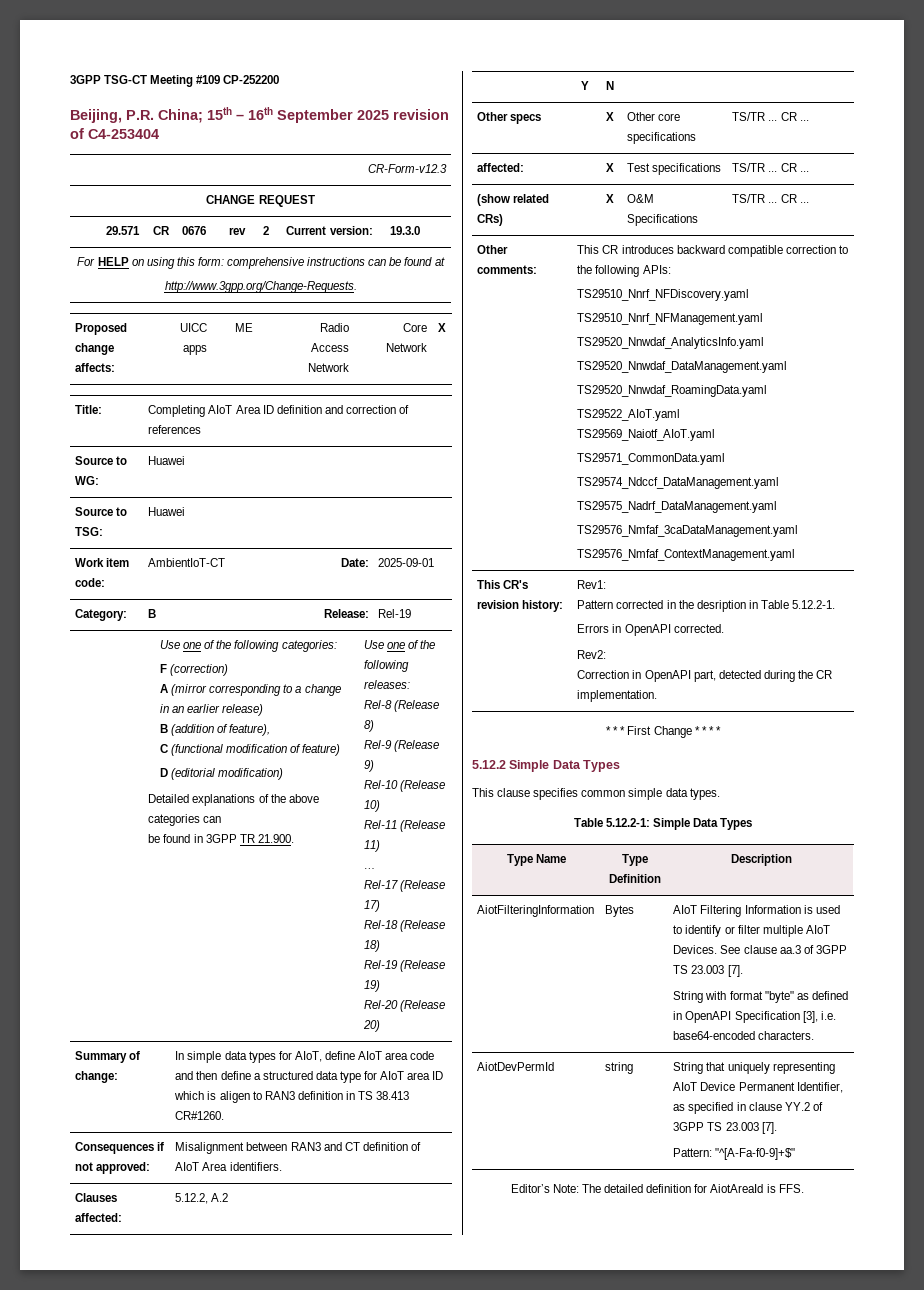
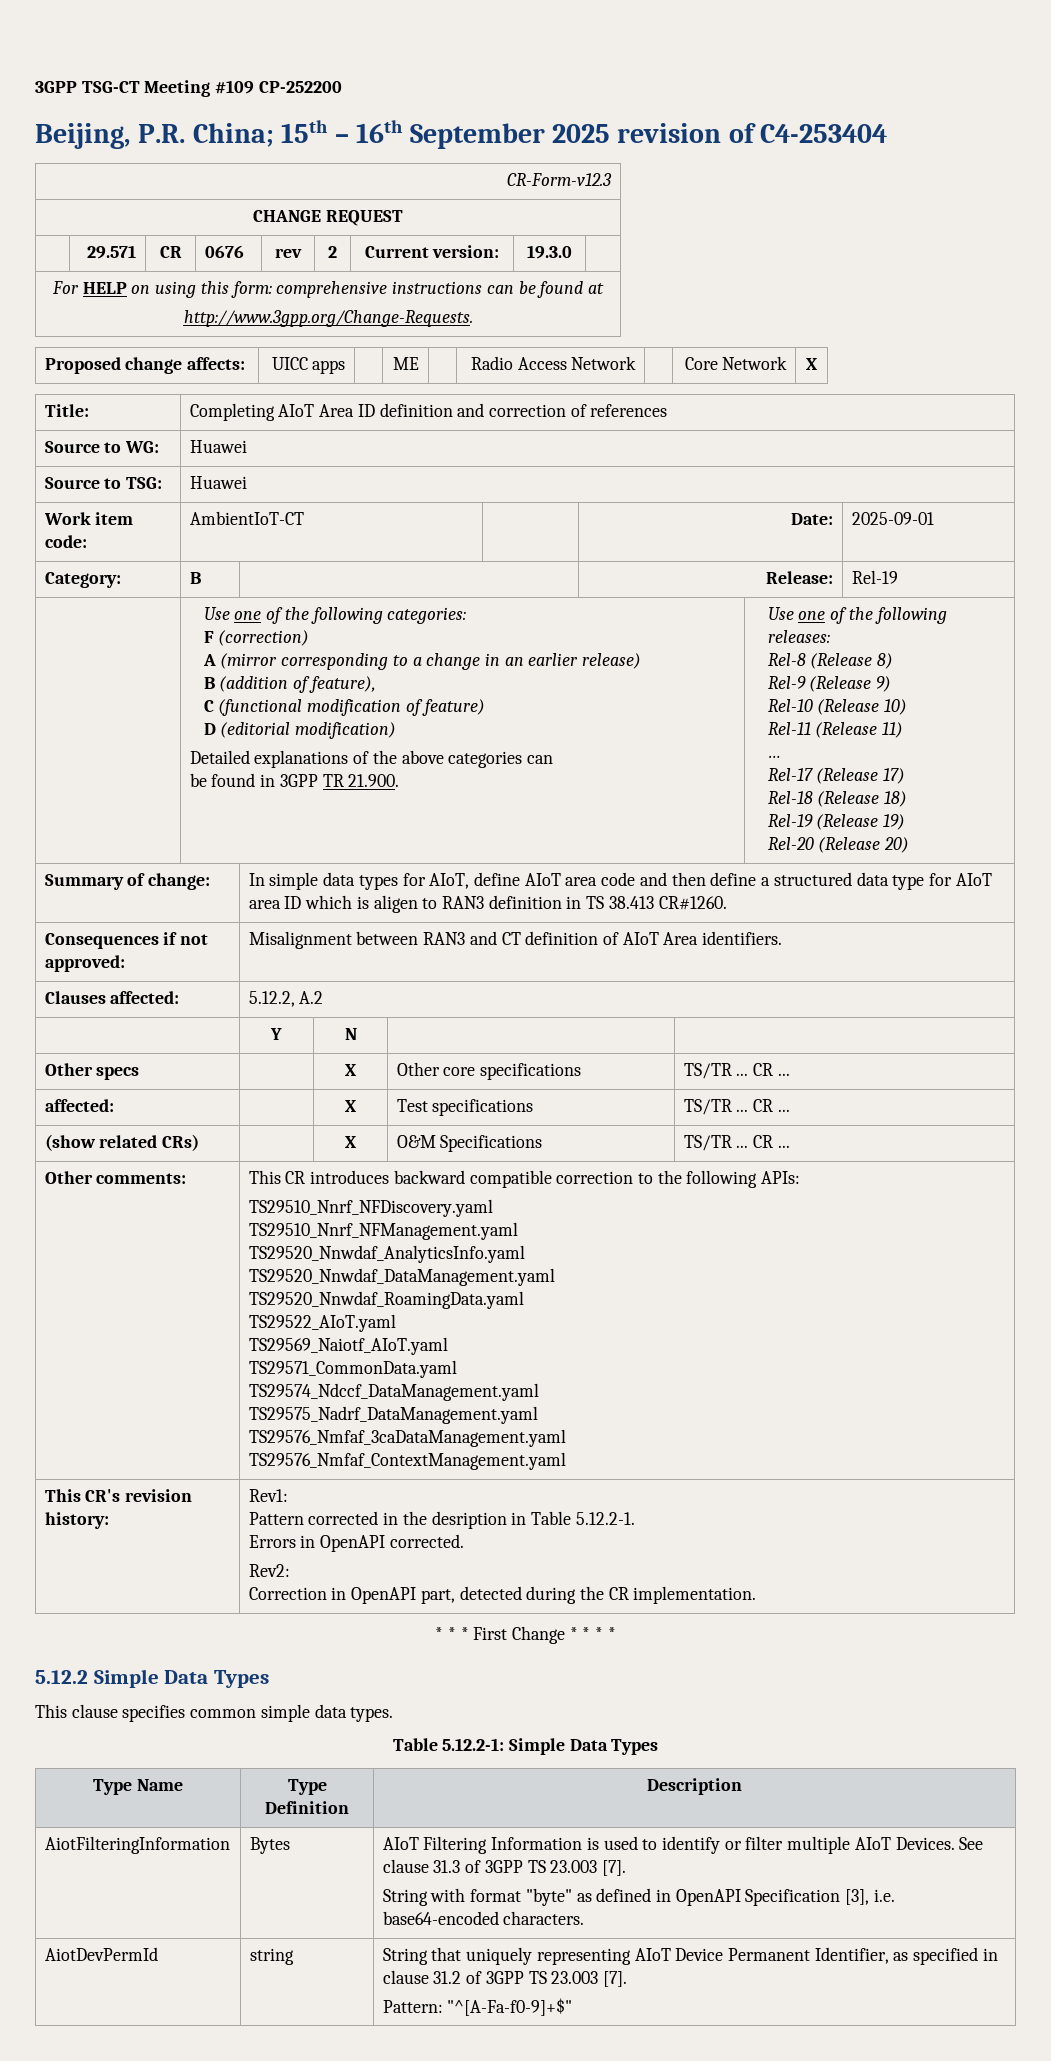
[779,945,801,954] aa.3 -> [433,1860,461,1873] 31.3
[784,1102,810,1111] YY.2 -> [433,1971,462,1984] 31.2
[510,1184,804,1193] // Editor’s Note: The detailed definition for AiotAreaId is FFS. -> (573, 2007) none

